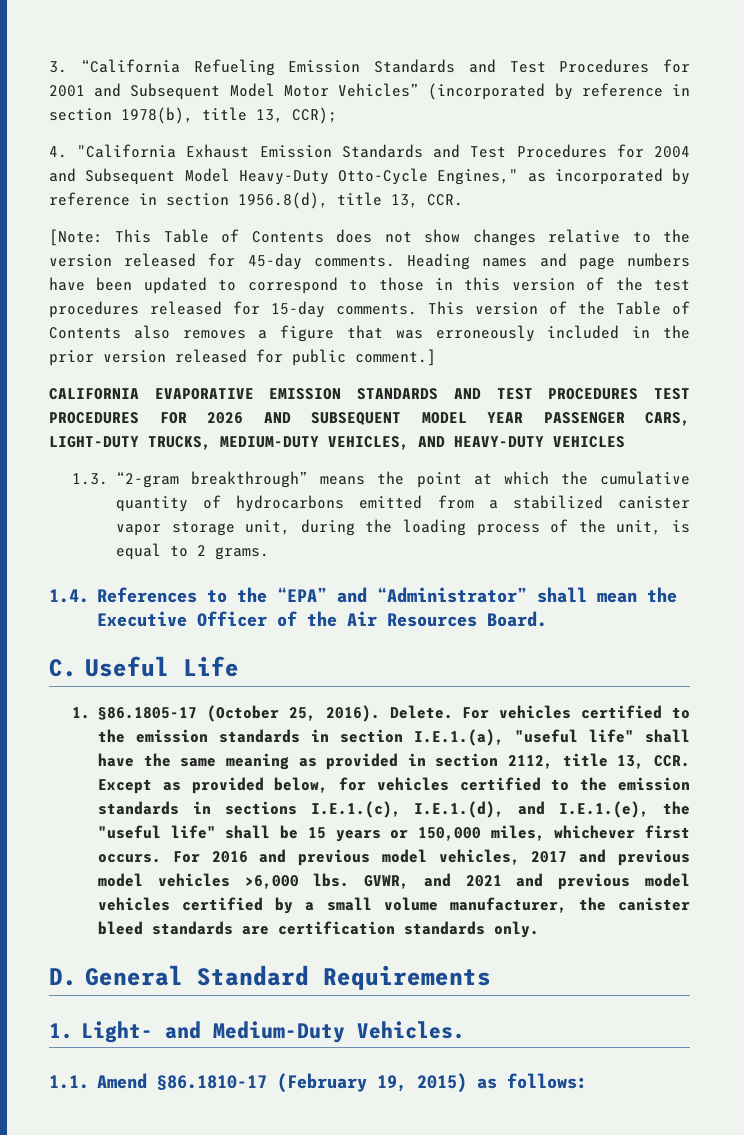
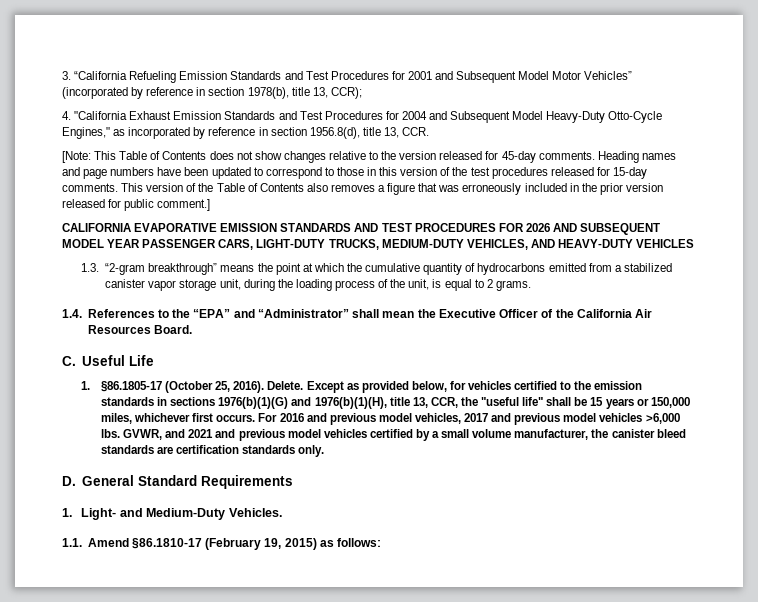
[654,388,690,400] [49,412,139,424] TEST PROCEDURES -> (496, 227) none
(337, 619) none -> [576,309,632,318] California
[462,705,690,719] [98,729,690,746] [98,753,690,770] For vehicles certified to the emission standards in section I.E.1.(a), "useful life" shall have the same meaning as provided in section 2112, title 13, CCR. -> (304, 385) none
[310,801,650,818] I.E.1.(c), I.E.1.(d), and I.E.1.(e), -> [218,397,458,409] 1976(b)(1)(G) and 1976(b)(1)(H), title 13, CCR,

